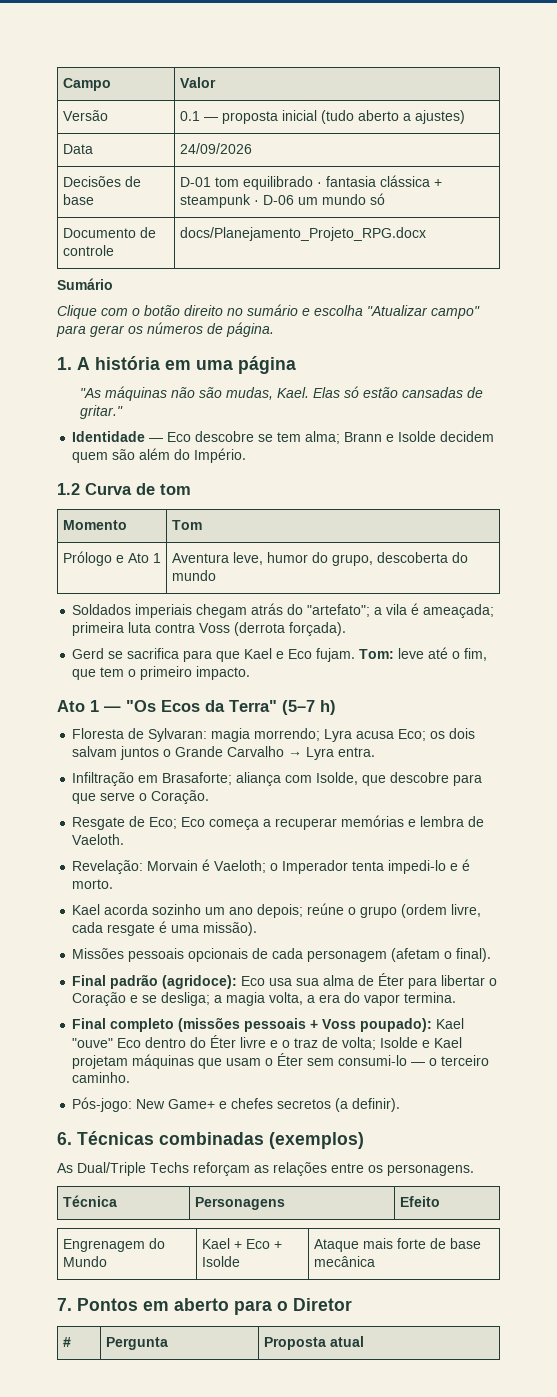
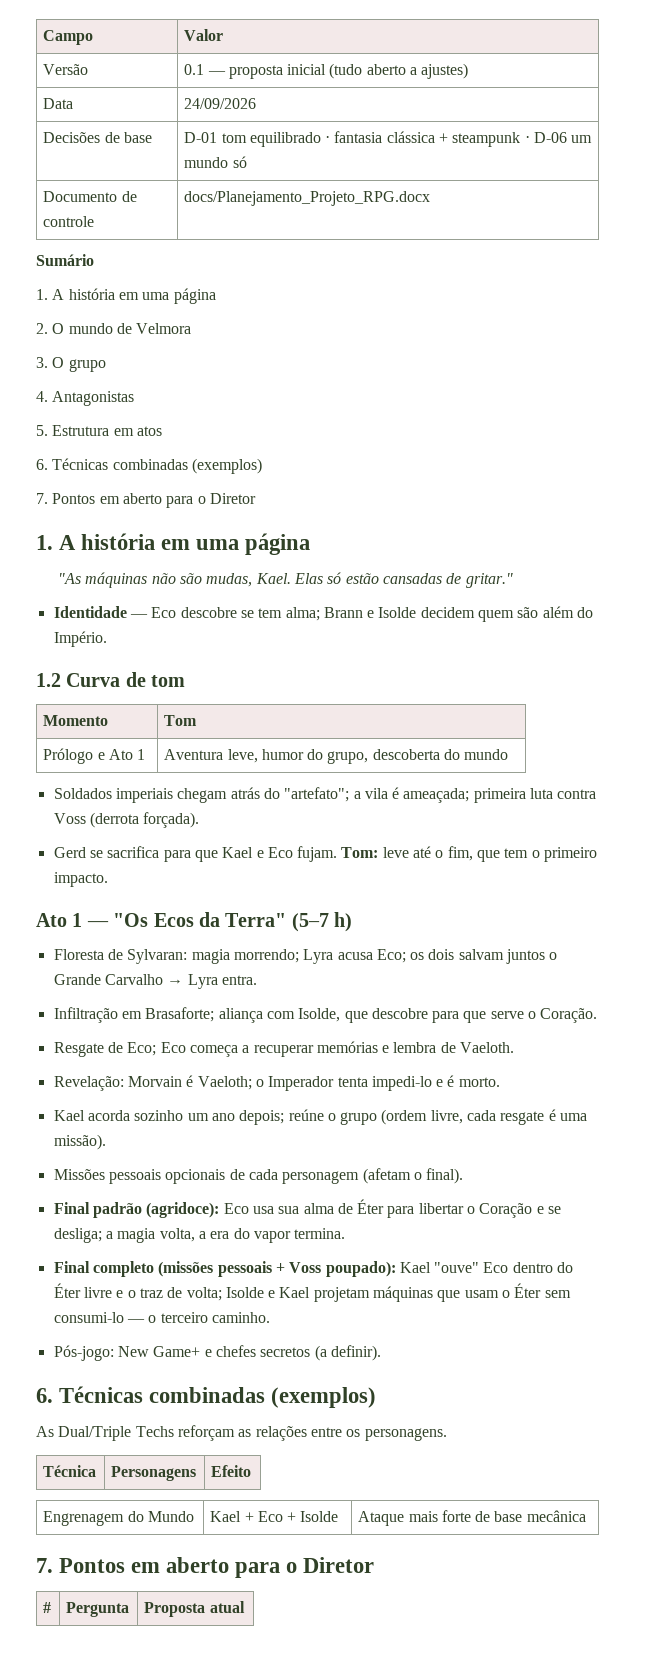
[57,304,480,319] [56,322,274,337] Clique com o botão direito no sumário e escolha "Atualizar campo" para gerar os números de página. -> [36,288,216,304] [36,323,192,334] [36,357,106,372] [36,391,135,406] [36,425,162,436] [36,458,262,474] [36,493,256,508] 1. A história em uma página // 2. O mundo de Velmora // 3. O grupo // 4. Antagonistas // 5. Estrutura em atos // 6. Técnicas combinadas (exemplos) // 7. Pontos em aberto para o Diretor

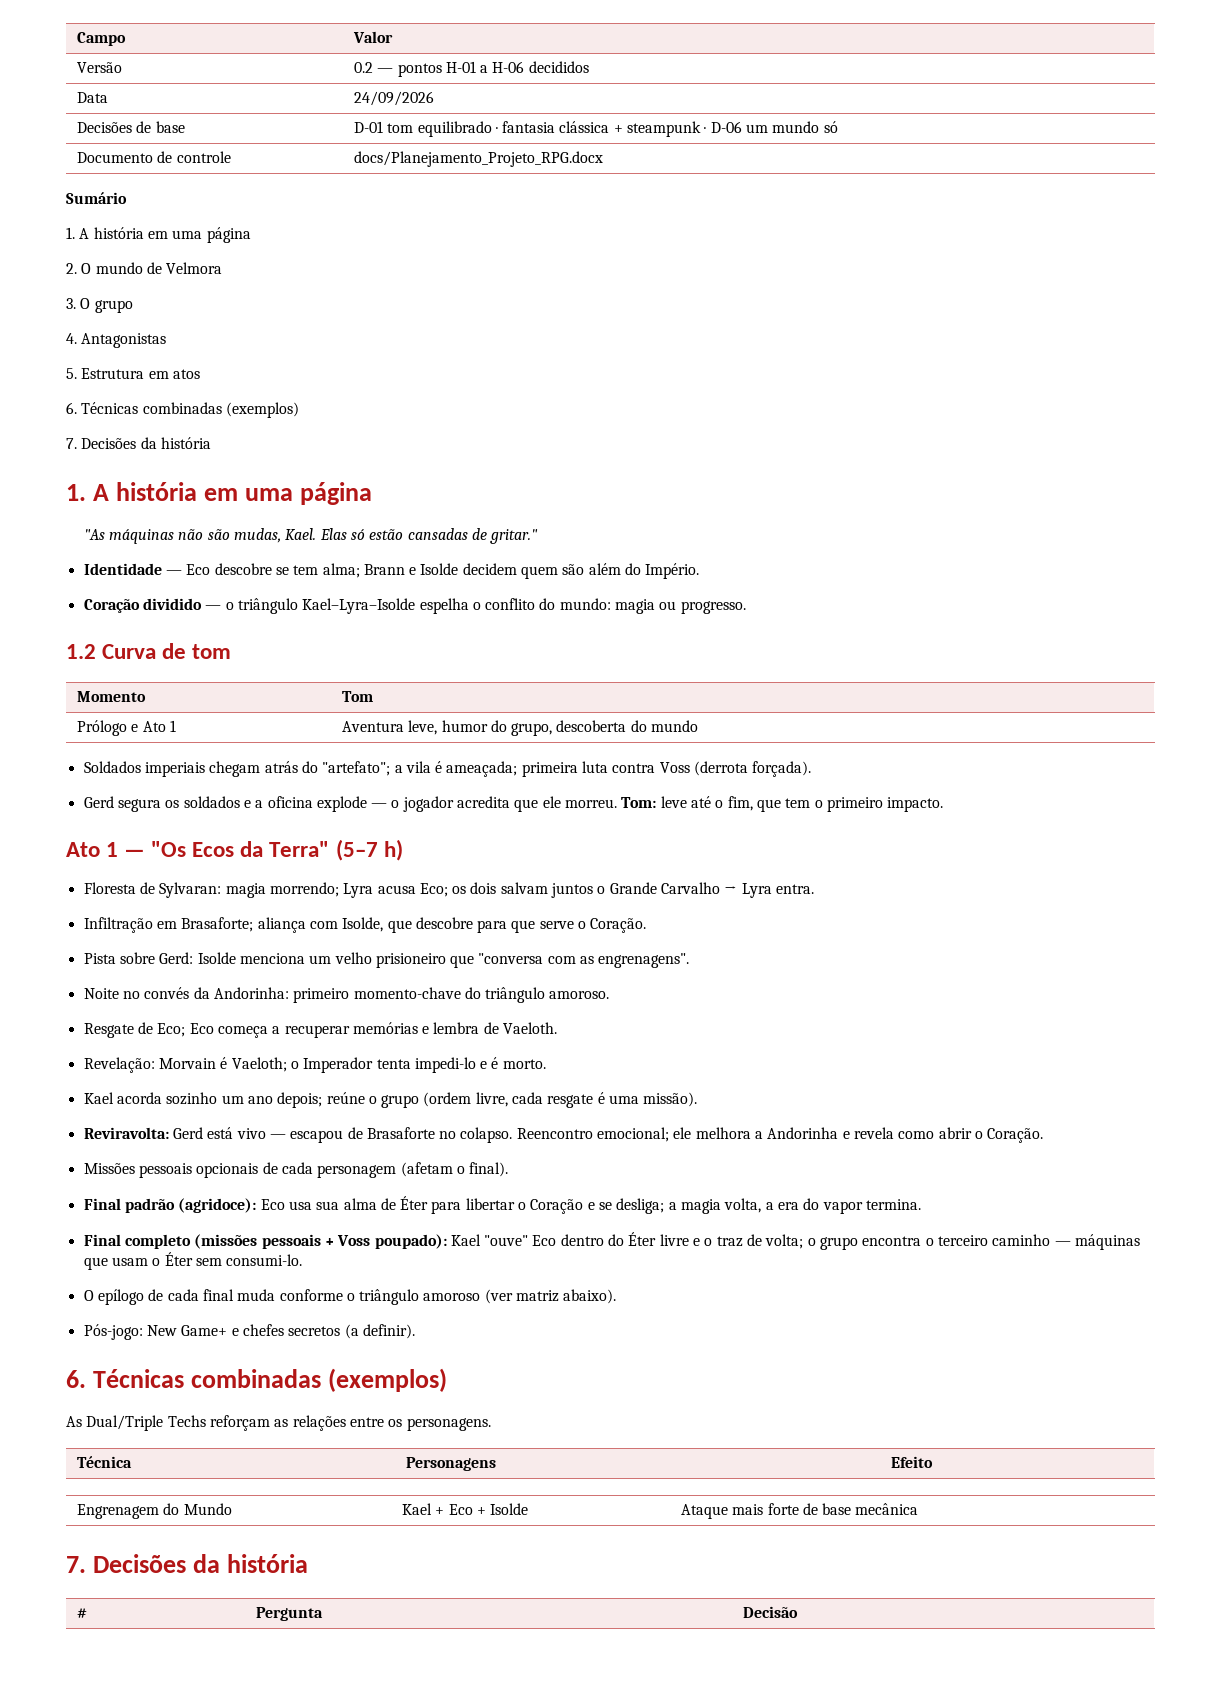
[184,63,469,79] 0.1 — proposta inicial (tudo aberto a ajustes) -> [353,61,589,77] 0.2 — pontos H-01 a H-06 decididos
[52,493,256,508] Pontos em aberto para o Diretor -> [81,437,211,449] Decisões da história
(107, 639) none -> [83,598,746,614] // Coração dividido — o triângulo Kael–Lyra–Isolde espelha o conflito do mundo: magia ou progresso.
[89,846,338,862] se sacrifica para que Kael e Eco fujam. -> [117,796,618,812] segura os soldados e a oficina explode — o jogador acredita que ele morreu.
(598, 1015) none -> [83,952,690,968] [83,987,610,1003] // Pista sobre Gerd: Isolde menciona um velho prisioneiro que "conversa com as engrenagens". // Noite no convés da Andorinha: primeiro momento-chave do triângulo amoroso.
(106, 1142) none -> [83,1127,1044,1143] // Reviravolta: Gerd está vivo — escapou de Brasaforte no colapso. Reencontro emocional; ele melhora a Andorinha e revela como abrir o Coração.
[225,1287,370,1302] Isolde e Kael projetam -> [807,1234,1071,1250] o grupo encontra o terceiro caminho —
[53,1312,270,1323] consumi-lo — o terceiro caminho. -> [226,1254,303,1266] [83,1289,617,1305] consumi-lo. // O epílogo de cada final muda conforme o triângulo amoroso (ver matriz abaixo).
[59,1557,375,1578] Pontos em aberto para o Diretor -> [93,1554,309,1573] Decisões da história
[144,1601,245,1617] Proposta atual -> [742,1606,798,1618] Decisão

